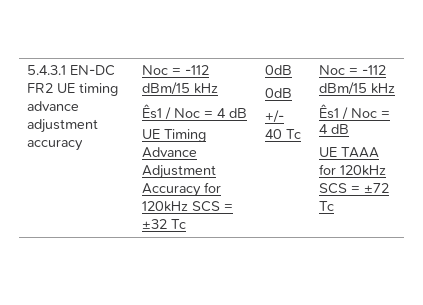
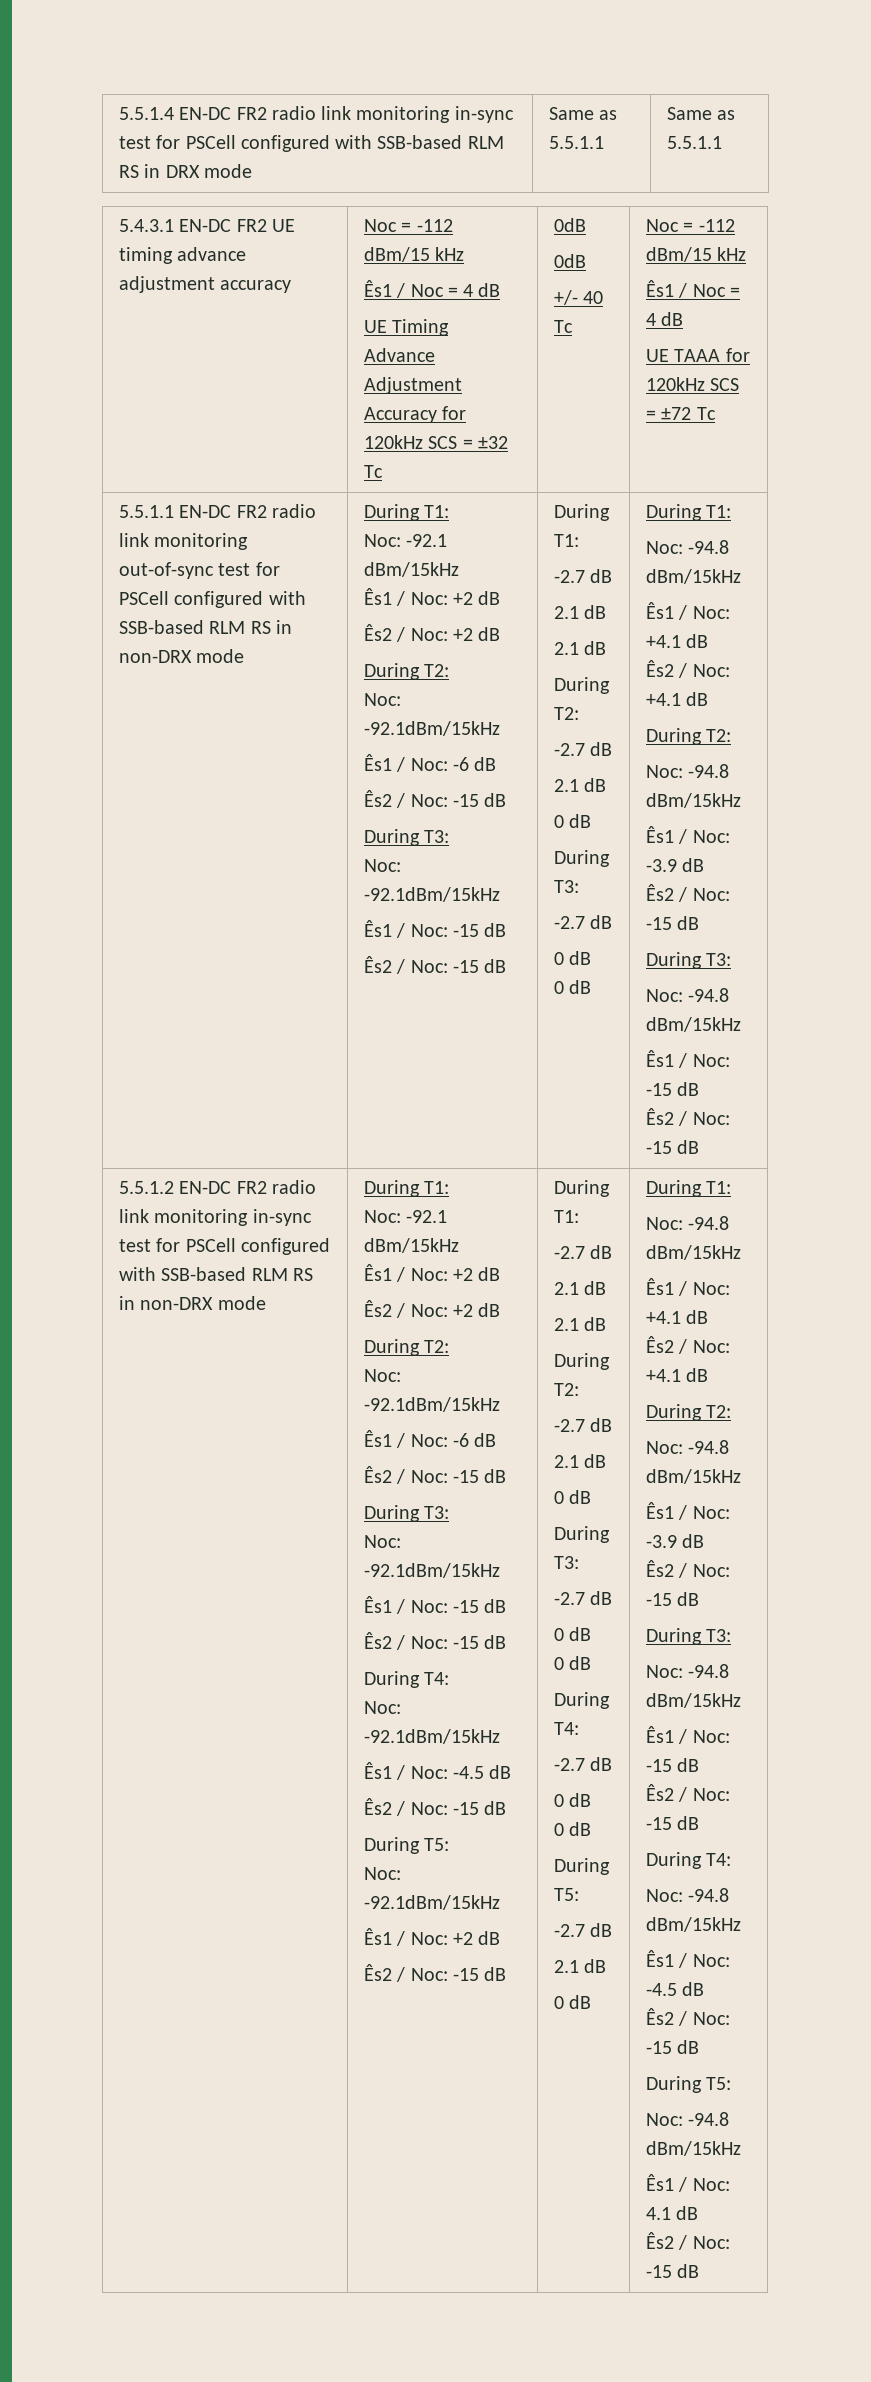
(26, 70) none -> [119,106,514,123] [119,135,504,152] [119,164,252,178] [549,107,618,120] [549,136,605,149] [667,107,736,120] [667,136,723,149] 5.5.1.4 EN-DC FR2 radio link monitoring in-sync test for PSCell configured with SSB-based RLM RS in DRX mode | Same as 5.5.1.1 | Same as 5.5.1.1 //
(334, 206) none -> [119,504,316,518] [119,533,249,550] [119,562,280,579] [119,591,306,608] [119,620,292,634] [119,649,245,663] [364,504,450,521] [364,534,448,547] [364,562,460,577] [364,588,501,606] [364,624,501,642] [364,663,450,680] [364,693,402,706] [364,721,501,736] [364,754,497,772] [364,790,507,808] [364,829,450,846] [364,859,402,872] [364,887,501,902] [364,920,507,938] [364,956,507,974] [554,504,611,521] [554,534,580,547] [554,569,613,583] [554,605,607,619] [554,641,607,655] [554,677,611,694] [554,707,580,720] [554,742,613,756] [554,778,607,792] [554,814,592,828] [554,850,611,867] [554,880,580,893] [554,915,613,929] [554,951,592,965] [554,980,592,994] [646,504,732,521] [646,540,730,554] [646,569,742,584] [646,602,730,620] [646,634,709,648] [646,660,730,678] [646,692,709,706] [646,728,732,745] [646,764,730,778] [646,793,742,808] [646,826,730,844] [646,858,705,872] [646,884,730,902] [646,916,700,930] [646,952,732,969] [646,988,730,1002] [646,1017,742,1032] [646,1050,730,1068] [646,1082,700,1096] [646,1108,730,1126] [646,1140,700,1154] [119,1180,316,1194] [119,1209,312,1226] [119,1238,330,1255] [119,1267,313,1281] [119,1296,266,1310] [364,1180,450,1197] [364,1210,448,1223] [364,1238,460,1253] [364,1264,501,1282] [364,1300,501,1318] [364,1339,450,1356] [364,1369,402,1382] [364,1397,501,1412] [364,1430,497,1448] [364,1466,507,1484] [364,1505,450,1522] [364,1535,402,1548] [364,1563,501,1578] [364,1596,507,1614] [364,1632,507,1650] [364,1671,450,1688] [364,1701,402,1714] [364,1729,501,1744] [364,1762,512,1780] [364,1798,507,1816] [364,1837,450,1854] [364,1867,402,1880] [364,1895,501,1910] [364,1928,501,1946] [364,1964,507,1982] [554,1180,611,1197] [554,1210,580,1223] [554,1245,613,1259] [554,1281,607,1295] [554,1317,607,1331] [554,1353,611,1370] [554,1383,580,1396] [554,1418,613,1432] [554,1454,607,1468] [554,1490,592,1504] [554,1526,611,1543] [554,1556,580,1569] [554,1591,613,1605] [554,1627,592,1641] [554,1656,592,1670] [554,1692,611,1709] [554,1722,580,1735] [554,1757,613,1771] [554,1793,592,1807] [554,1822,592,1836] [554,1858,611,1875] [554,1888,580,1901] [554,1923,613,1937] [554,1959,607,1973] [554,1995,592,2009] [646,1180,732,1197] [646,1216,730,1230] [646,1245,742,1260] [646,1278,730,1296] [646,1310,709,1324] [646,1336,730,1354] [646,1368,709,1382] [646,1404,732,1421] [646,1440,730,1454] [646,1469,742,1484] [646,1502,730,1520] [646,1534,705,1548] [646,1560,730,1578] [646,1592,700,1606] [646,1628,732,1645] [646,1664,730,1678] [646,1693,742,1708] [646,1726,730,1744] [646,1758,700,1772] [646,1784,730,1802] [646,1816,700,1830] [646,1852,732,1869] [646,1888,730,1902] [646,1917,742,1932] [646,1950,730,1968] [646,1982,705,1996] [646,2008,730,2026] [646,2040,700,2054] [646,2076,732,2093] [646,2112,730,2126] [646,2141,742,2156] [646,2174,730,2192] [646,2206,699,2220] [646,2232,730,2250] [646,2264,700,2278] // 5.5.1.1 EN-DC FR2 radio link monitoring out-of-sync test for PSCell configured with SSB-based RLM RS in non-DRX mode | During T1: // Noc: -92.1 dBm/15kHz // Ês1 / Noc: +2 dB // Ês2 / Noc: +2 dB // During T2: // Noc: -92.1dBm/15kHz // Ês1 / Noc: -6 dB // Ês2 / Noc: -15 dB // During T3: // Noc: -92.1dBm/15kHz // Ês1 / Noc: -15 dB // Ês2 / Noc: -15 dB | During T1: // -2.7 dB // 2.1 dB // 2.1 dB // During T2: // -2.7 dB // 2.1 dB // 0 dB // During T3: // -2.7 dB // 0 dB // 0 dB | During T1: // Noc: -94.8 dBm/15kHz // Ês1 / Noc: +4.1 dB // Ês2 / Noc: +4.1 dB // During T2: // Noc: -94.8 dBm/15kHz // Ês1 / Noc: -3.9 dB // Ês2 / Noc: -15 dB // During T3: // Noc: -94.8 dBm/15kHz // Ês1 / Noc: -15 dB // Ês2 / Noc: -15 dB // 5.5.1.2 EN-DC FR2 radio link monitoring in-sync test for PSCell configured with SSB-based RLM RS in non-DRX mode | During T1: // Noc: -92.1 dBm/15kHz // Ês1 / Noc: +2 dB // Ês2 / Noc: +2 dB // During T2: // Noc: -92.1dBm/15kHz // Ês1 / Noc: -6 dB // Ês2 / Noc: -15 dB // During T3: // Noc: -92.1dBm/15kHz // Ês1 / Noc: -15 dB // Ês2 / Noc: -15 dB // During T4: // Noc: -92.1dBm/15kHz // Ês1 / Noc: -4.5 dB // Ês2 / Noc: -15 dB // During T5: // Noc: -92.1dBm/15kHz // Ês1 / Noc: +2 dB // Ês2 / Noc: -15 dB | During T1: // -2.7 dB // 2.1 dB // 2.1 dB // During T2: // -2.7 dB // 2.1 dB // 0 dB // During T3: // -2.7 dB // 0 dB // 0 dB // During T4: // -2.7 dB // 0 dB // 0 dB // During T5: // -2.7 dB // 2.1 dB // 0 dB | During T1: // Noc: -94.8 dBm/15kHz // Ês1 / Noc: +4.1 dB // Ês2 / Noc: +4.1 dB // During T2: // Noc: -94.8 dBm/15kHz // Ês1 / Noc: -3.9 dB // Ês2 / Noc: -15 dB // During T3: // Noc: -94.8 dBm/15kHz // Ês1 / Noc: -15 dB // Ês2 / Noc: -15 dB // During T4: // Noc: -94.8 dBm/15kHz // Ês1 / Noc: -4.5 dB // Ês2 / Noc: -15 dB // During T5: // Noc: -94.8 dBm/15kHz // Ês1 / Noc: 4.1 dB // Ês2 / Noc: -15 dB

